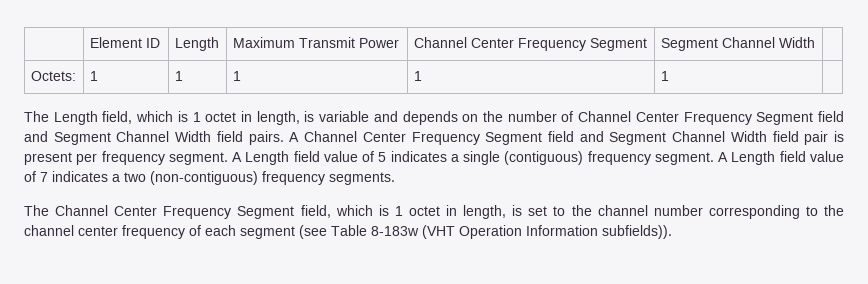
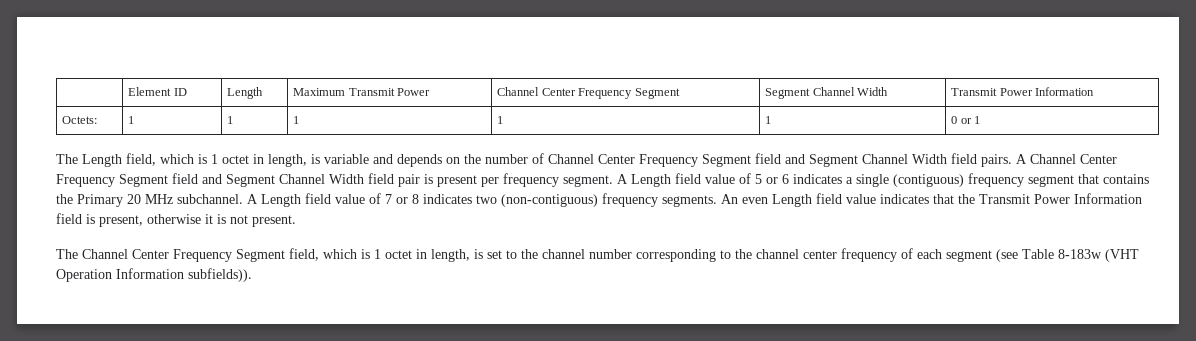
(815, 42) none -> [951,87,1095,96] Transmit Power Information
(669, 76) none -> [951,116,981,124] 0 or 1
(387, 157) none -> [766,174,789,184] or 6
[654,152,714,165] segment. -> [1028,174,1149,187] [56,194,243,207] segment that contains the Primary 20 MHz subchannel.
[52,171,120,182] indicates a -> [396,194,472,204] or 8 indicates
(395, 178) none -> [721,193,1142,207] [56,213,296,227] An even Length field value indicates that the Transmit Power Information field is present, otherwise it is not present.

